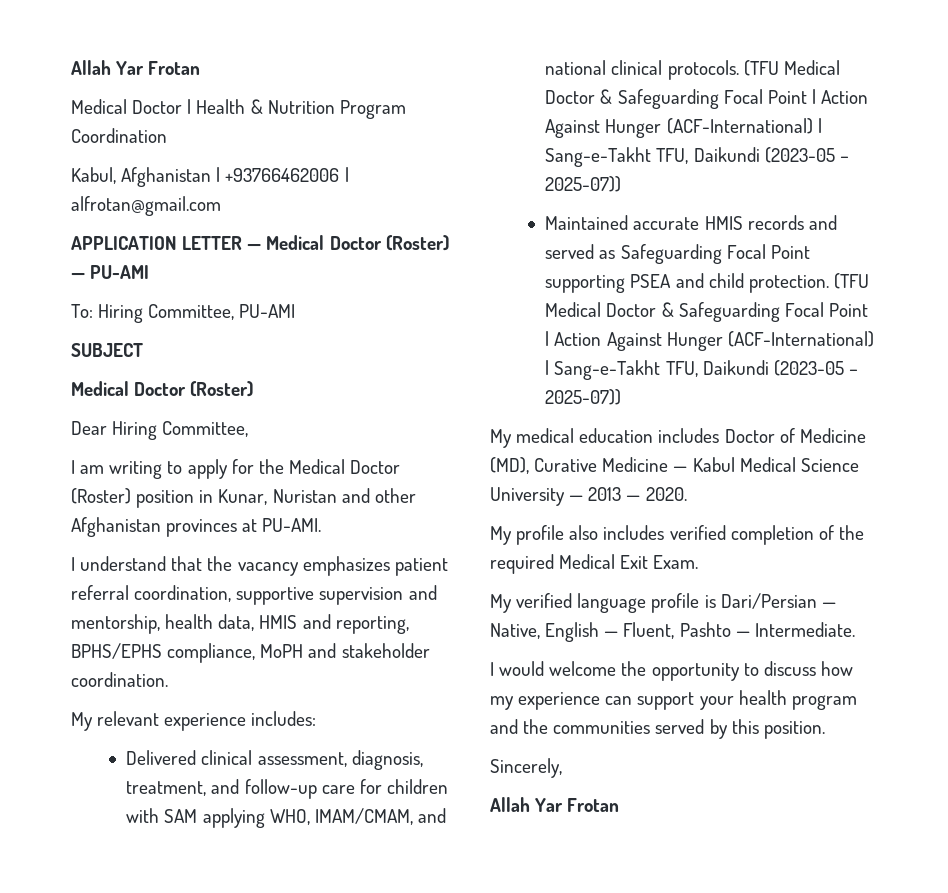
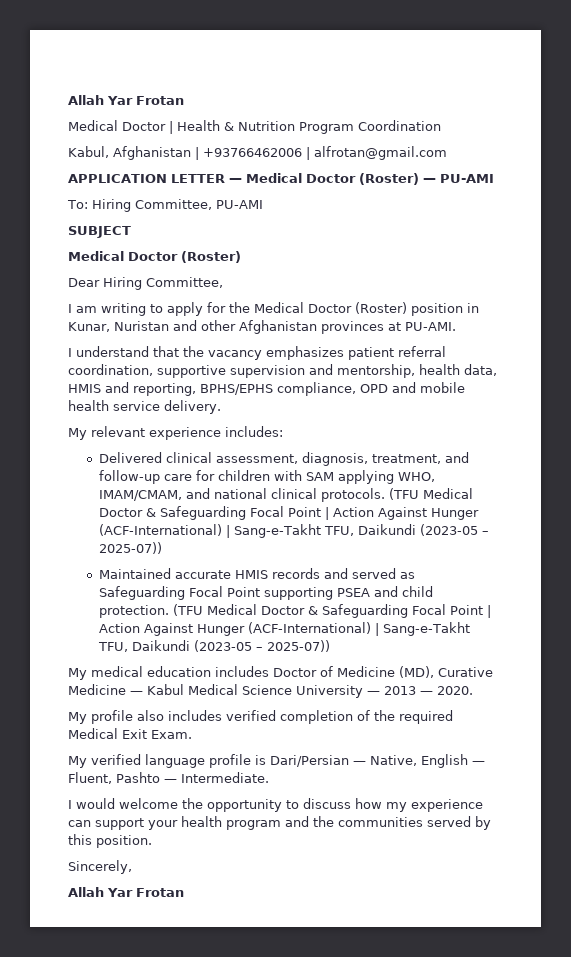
[260,643,430,658] [71,672,168,687] MoPH and stakeholder coordination. -> [360,382,465,393] [68,400,221,414] OPD and mobile health service delivery.

